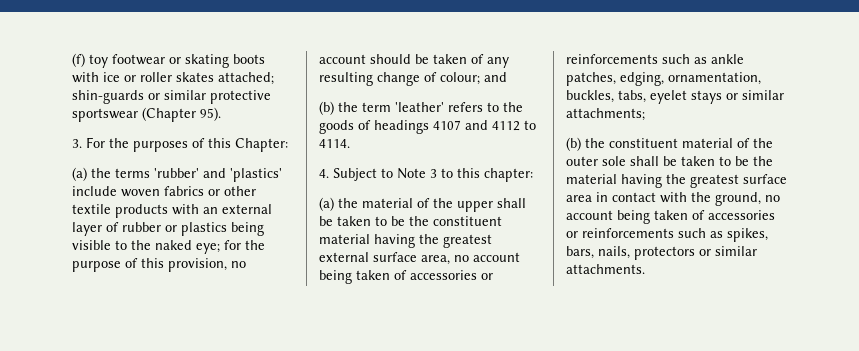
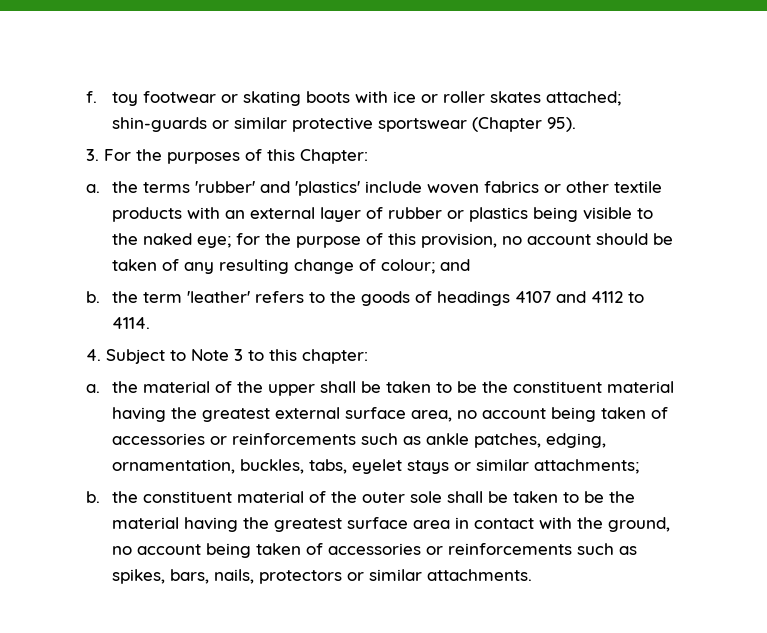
[72,53,85,67] (f) -> [86,91,97,103] f.
[72,167,87,181] (a) -> [86,184,100,193] a.
[319,101,334,115] (b) -> [86,291,100,303] b.
[319,197,334,211] (a) -> [86,384,100,393] a.
[566,137,581,151] (b) -> [86,491,100,503] b.

